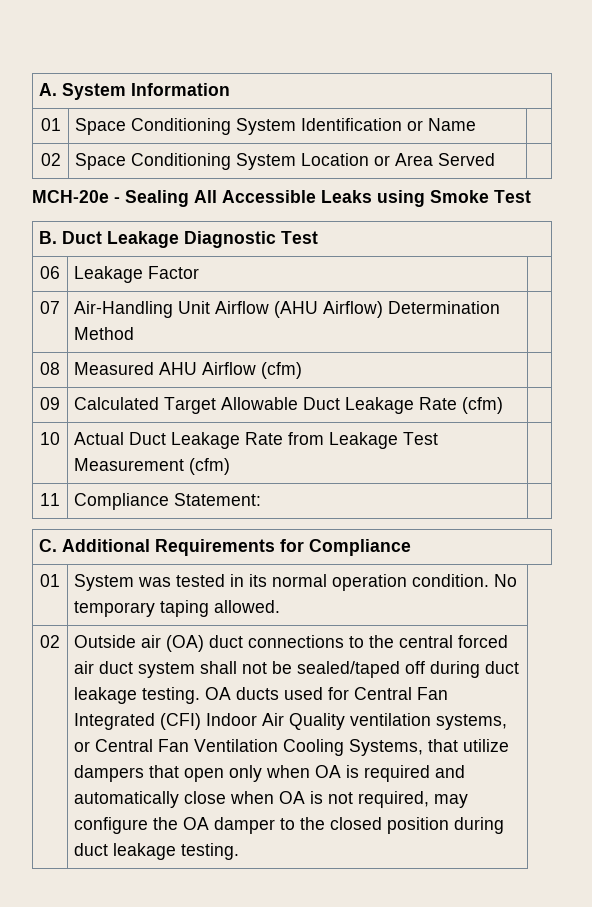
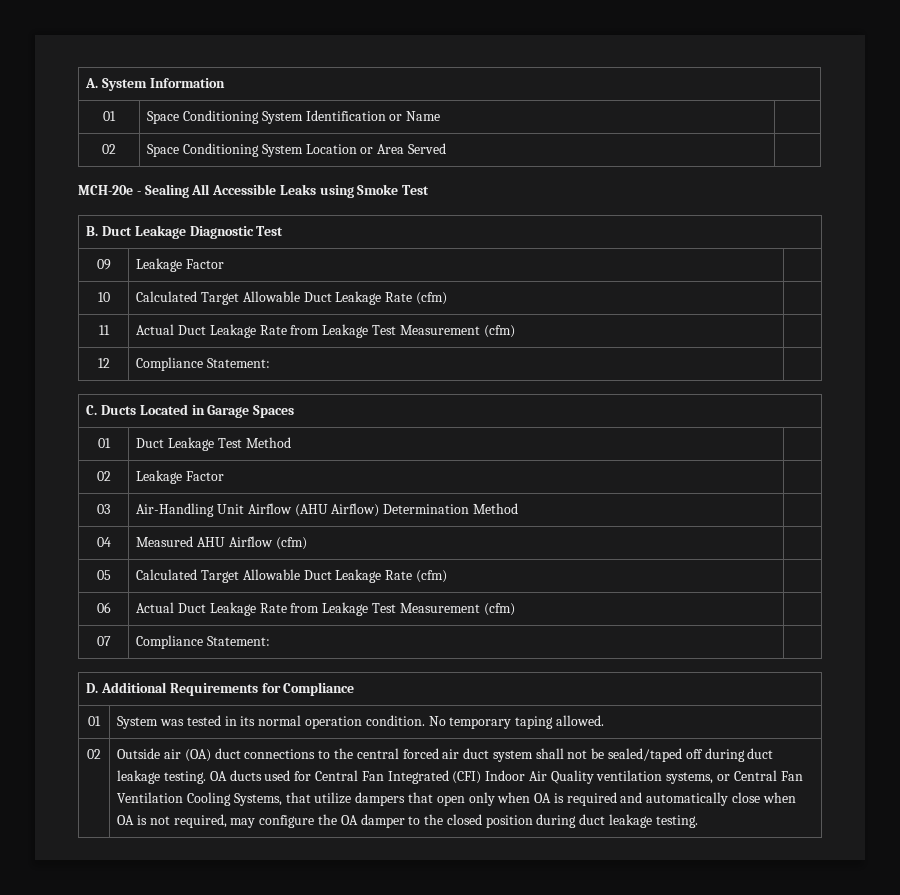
[40,266,60,279] [74,266,200,283] [40,301,60,314] [74,301,501,318] [74,327,135,340] [40,362,60,375] [74,362,303,379] [40,397,60,410] [74,397,504,414] [40,432,60,445] [74,432,439,449] [74,458,231,475] [40,493,60,506] 06 | Leakage Factor | // 07 | Air-Handling Unit Airflow (AHU Airflow) Determination Method | // 08 | Measured AHU Airflow (cfm) | // 09 | Calculated Target Allowable Duct Leakage Rate (cfm) | // 10 | Actual Duct Leakage Rate from Leakage Test Measurement (cfm) | // 11 -> [96,259,111,270] [136,258,225,272] [97,292,110,302] [136,291,447,305] [98,325,110,335] [136,324,515,338] [97,358,110,368] 09 | Leakage Factor | // 10 | Calculated Target Allowable Duct Leakage Rate (cfm) | // 11 | Actual Duct Leakage Rate from Leakage Test Measurement (cfm) | // 12
(58, 545) none -> [101,404,295,418] [97,438,111,448] [136,437,291,451] [96,471,111,481] [136,470,225,484] [97,504,110,514] [136,503,518,517] [96,537,111,547] [136,536,307,550] [96,570,111,580] [136,569,447,583] [96,602,111,613] [136,602,515,616] [96,636,111,646] [136,635,271,649] [86,683,99,693] Ducts Located in Garage Spaces // 01 | Duct Leakage Test Method | // 02 | Leakage Factor | // 03 | Air-Handling Unit Airflow (AHU Airflow) Determination Method | // 04 | Measured AHU Airflow (cfm) | // 05 | Calculated Target Allowable Duct Leakage Rate (cfm) | // 06 | Actual Duct Leakage Rate from Leakage Test Measurement (cfm) | // 07 | Compliance Statement: | // D.

